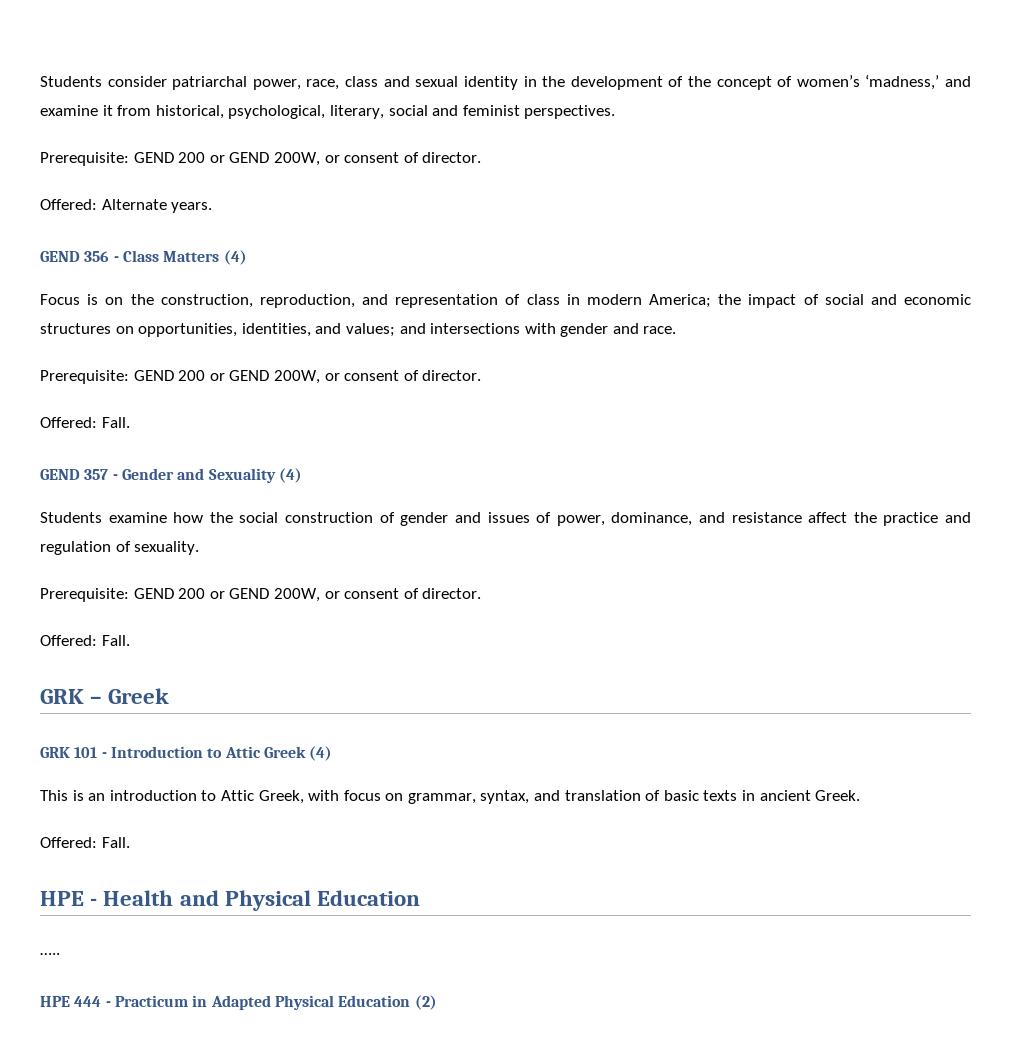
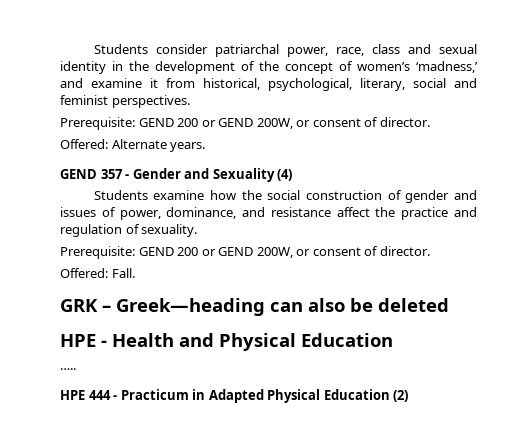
[40,250,247,265] [40,294,971,308] [40,323,677,337] [40,370,482,384] [40,417,130,428] // GEND 356 - Class Matters (4) // Focus is on the construction, reproduction, and representation of class in modern America; the impact of social and economic structures on opportunities, identities, and values; and intersections with gender and race. // Prerequisite: GEND 200 or GEND 200W, or consent of director. // Offered: Fall. -> (206, 147) none
[108,688,170,704] [40,746,333,761] [40,790,861,804] [40,837,130,848] Greek // GRK 101 - Introduction to Attic Greek (4) // This is an introduction to Attic Greek, with focus on grammar, syntax, and translation of basic texts in ancient Greek. // Offered: Fall. -> [116,298,449,316] Greek—heading can also be deleted

